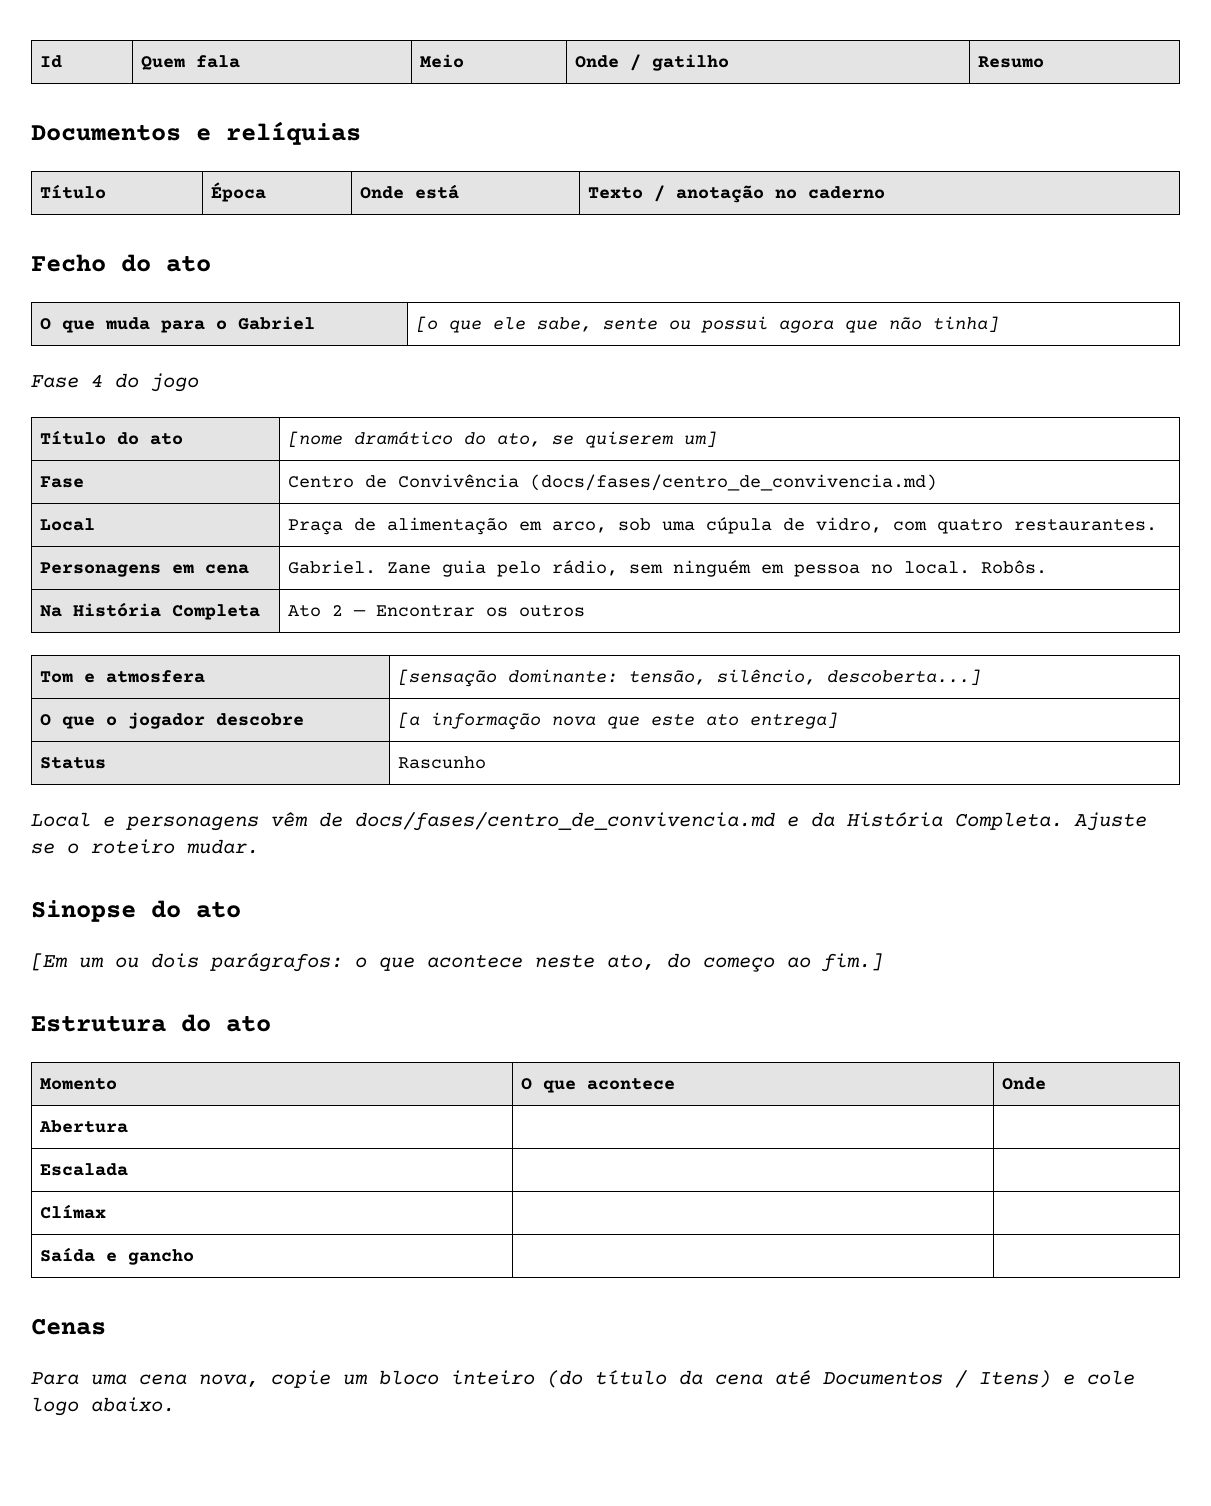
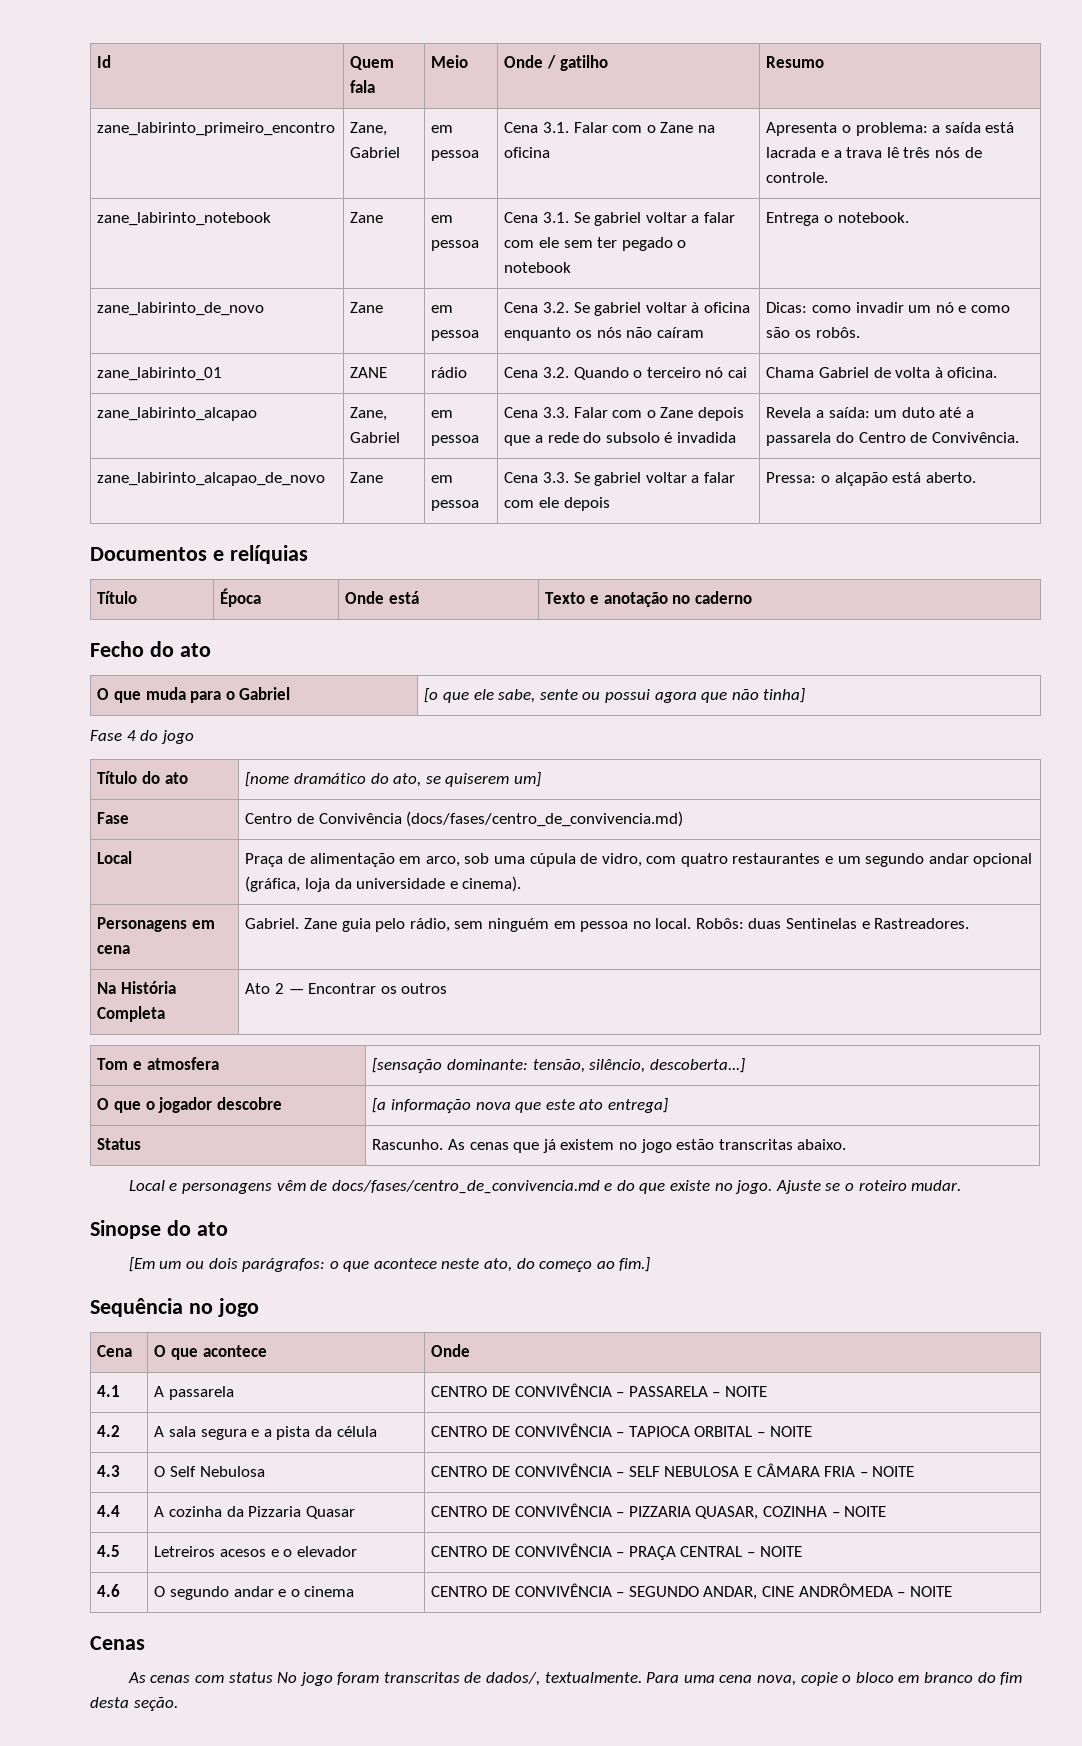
(1045, 62) none -> [97,122,336,136] [350,122,388,136] [350,147,401,158] [431,125,454,133] [431,150,480,161] [504,122,715,133] [504,147,551,158] [766,122,1015,136] [766,147,982,158] [766,172,829,183] [97,212,272,226] [350,212,384,223] [431,215,454,223] [431,240,480,251] [504,212,735,226] [504,237,687,251] [504,262,572,273] [766,212,909,226] [97,302,265,316] [350,302,384,313] [431,305,454,313] [431,330,480,341] [504,302,750,316] [504,327,704,341] [766,302,1010,313] [766,327,860,338] [97,367,223,381] [350,367,388,378] [431,367,468,378] [504,367,747,380] [766,367,998,378] [97,407,258,421] [350,407,388,421] [350,432,401,443] [431,410,454,418] [431,435,480,446] [504,407,744,421] [504,432,736,446] [766,407,974,418] [766,432,1019,446] [97,472,326,486] [350,472,384,483] [431,475,454,483] [431,500,480,511] [504,472,735,486] [504,497,610,511] [766,472,976,486] // zane_labirinto_primeiro_encontro | Zane, Gabriel | em pessoa | Cena 3.1. Falar com o Zane na oficina | Apresenta o problema: a saída está lacrada e a trava lê três nós de controle. // zane_labirinto_notebook | Zane | em pessoa | Cena 3.1. Se gabriel voltar a falar com ele sem ter pegado o notebook | Entrega o notebook. // zane_labirinto_de_novo | Zane | em pessoa | Cena 3.2. Se gabriel voltar à oficina enquanto os nós não caíram | Dicas: como invadir um nó e como são os robôs. // zane_labirinto_01 | ZANE | rádio | Cena 3.2. Quando o terceiro nó cai | Chama Gabriel de volta à oficina. // zane_labirinto_alcapao | Zane, Gabriel | em pessoa | Cena 3.3. Falar com o Zane depois que a rede do subsolo é invadida | Revela a saída: um duto até a passarela do Centro de Convivência. // zane_labirinto_alcapao_de_novo | Zane | em pessoa | Cena 3.3. Se gabriel voltar a falar com ele depois | Pressa: o alçapão está aberto.
[654,185,666,202] / -> [589,595,599,604] e
[1014,519,1158,531] restaurantes. -> [732,853,1033,867] [245,876,522,892] restaurantes e um segundo andar opcional (gráfica, loja da universidade e cinema).
[981,560,1048,574] Robôs. -> [695,918,970,929] Robôs: duas Sentinelas e Rastreadores.
[398,756,487,769] Rascunho -> [372,1139,847,1153] Rascunho. As cenas que já existem no jogo estão transcritas abaixo.
[811,812,1063,830] da História Completa. -> [616,1180,773,1194] do que existe no jogo.
[31,1014,271,1032] [40,1078,118,1090] Estrutura do ato // Momento -> [90,1298,259,1317] [97,1345,133,1357] Sequência no jogo // Cena
[39,1120,129,1133] [40,1163,129,1176] [40,1204,107,1219] [40,1247,195,1265] [31,1318,106,1335] Abertura | | // Escalada | | // Clímax | | // Saída e gancho | | // Cenas // -> [97,1385,121,1397] [154,1386,234,1400] [431,1383,767,1397] [97,1425,121,1437] [154,1426,377,1440] [431,1423,812,1437] [97,1465,121,1477] [154,1466,265,1477] [431,1463,915,1477] [97,1505,121,1517] [154,1506,355,1519] [431,1503,887,1520] [97,1545,121,1557] [154,1546,357,1557] [431,1543,802,1560] [97,1584,121,1597] [154,1586,355,1600] [431,1583,952,1600] [90,1636,145,1650] [127,1672,642,1686] 4.1 | A passarela | CENTRO DE CONVIVÊNCIA – PASSARELA – NOITE // 4.2 | A sala segura e a pista da célula | CENTRO DE CONVIVÊNCIA – TAPIOCA ORBITAL – NOITE // 4.3 | O Self Nebulosa | CENTRO DE CONVIVÊNCIA – SELF NEBULOSA E CÂMARA FRIA – NOITE // 4.4 | A cozinha da Pizzaria Quasar | CENTRO DE CONVIVÊNCIA – PIZZARIA QUASAR, COZINHA – NOITE // 4.5 | Letreiros acesos e o elevador | CENTRO DE CONVIVÊNCIA – PRAÇA CENTRAL – NOITE // 4.6 | O segundo andar e o cinema | CENTRO DE CONVIVÊNCIA – SEGUNDO ANDAR, CINE ANDRÔMEDA – NOITE // Cenas // As cenas com status No jogo foram transcritas de dados/, textualmente.
[343,1370,1135,1388] [31,1397,175,1416] um bloco inteiro (do título da cena até Documentos / Itens) e cole logo abaixo. -> [842,1672,1023,1685] [90,1697,178,1711] o bloco em branco do fim desta seção.

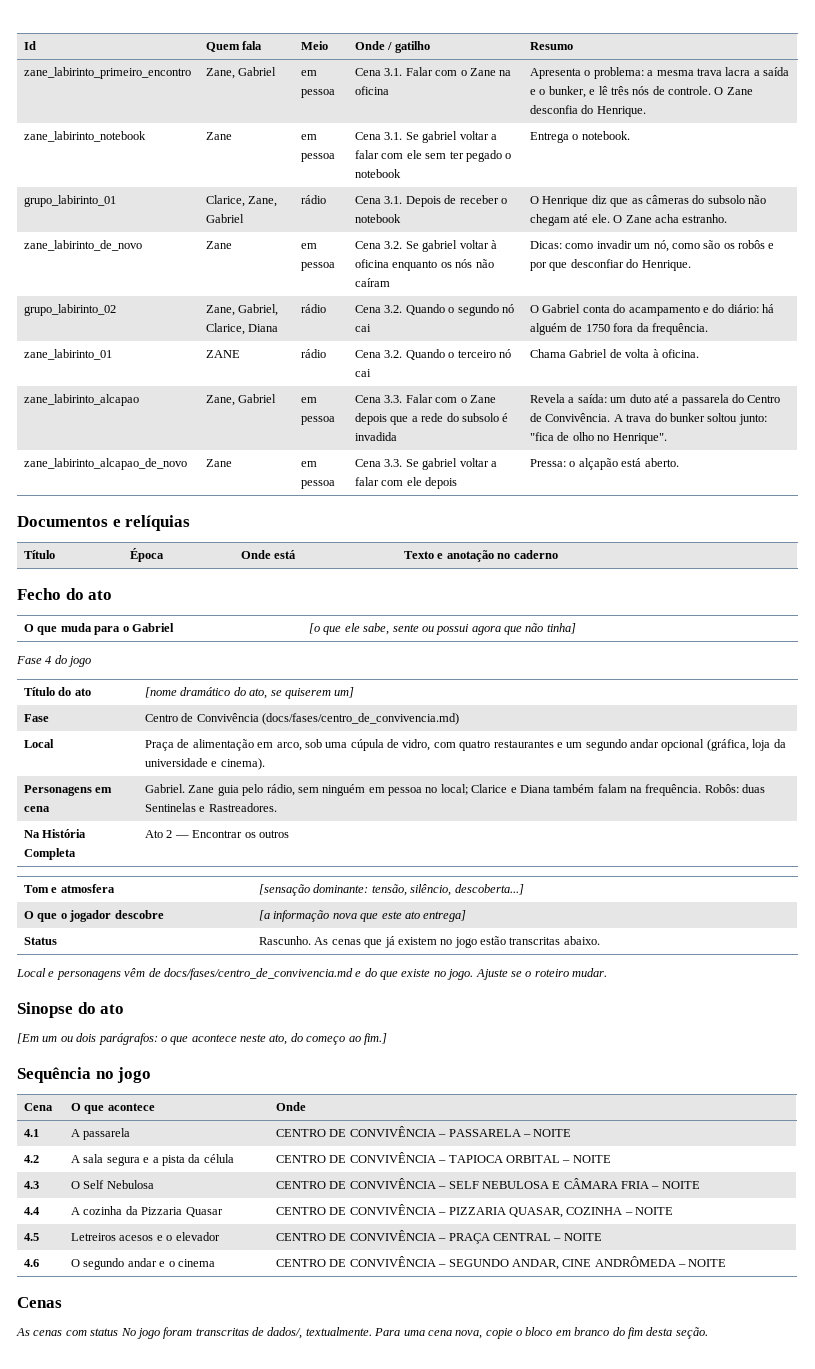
[944,122,1015,133] [766,147,883,158] saída está lacrada e a trava -> [656,67,790,76] [530,86,596,98] mesma trava lacra a saída e o bunker, e
(829, 177) none -> [714,87,753,95] [530,105,646,117] O Zane desconfia do Henrique.
(909, 217) none -> [24,195,117,207] [206,195,278,207] [206,214,245,223] [301,195,327,204] [355,195,507,207] [355,214,402,223] [530,195,767,207] [530,214,728,226] // grupo_labirinto_01 | Clarice, Zane, Gabriel | rádio | Cena 3.1. Depois de receber o notebook | O Henrique diz que as câmeras do subsolo não chegam até ele. O Zane acha estranho.
[935,302,967,313] nó e -> [653,240,669,252] nó,
[815,327,860,338] robôs. -> [738,240,775,249] [530,259,691,271] [24,304,117,316] [206,304,279,316] [206,323,279,335] [301,304,327,313] [355,304,514,316] [355,324,372,332] [530,304,775,316] [530,323,708,335] robôs e por que desconfiar do Henrique. // grupo_labirinto_02 | Zane, Gabriel, Clarice, Diana | rádio | Cena 3.2. Quando o segundo nó cai | O Gabriel conta do acampamento e do diário: há alguém de 1750 fora da frequência.
(1019, 437) none -> [613,413,767,425] [530,432,667,444] A trava do bunker soltou junto: "fica de olho no Henrique".
[655,918,692,929] local. -> [440,784,702,796] local; Clarice e Diana também falam na frequência.

